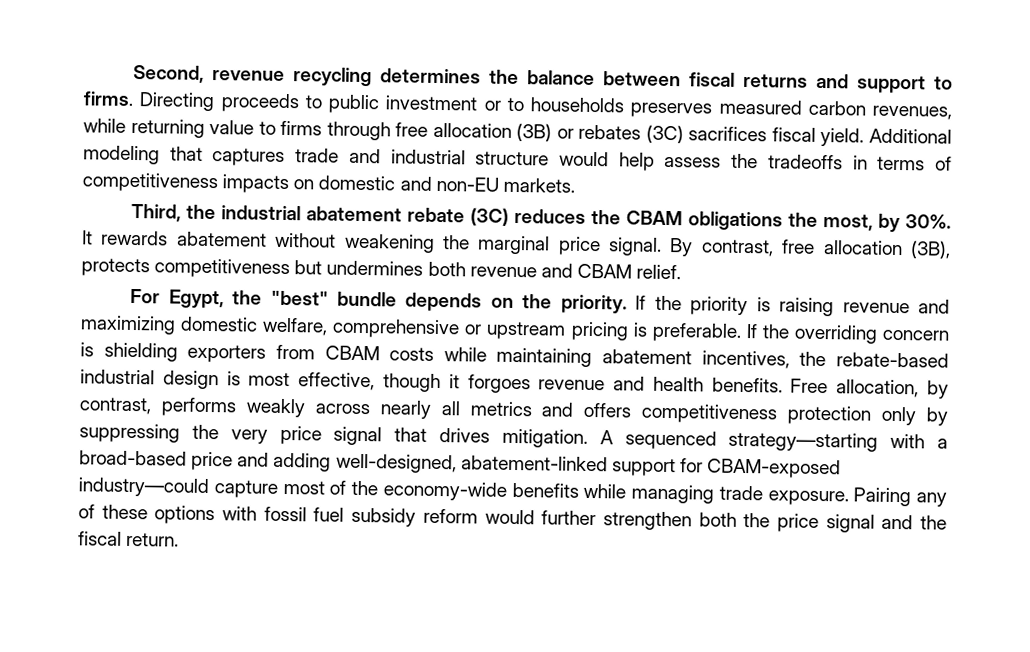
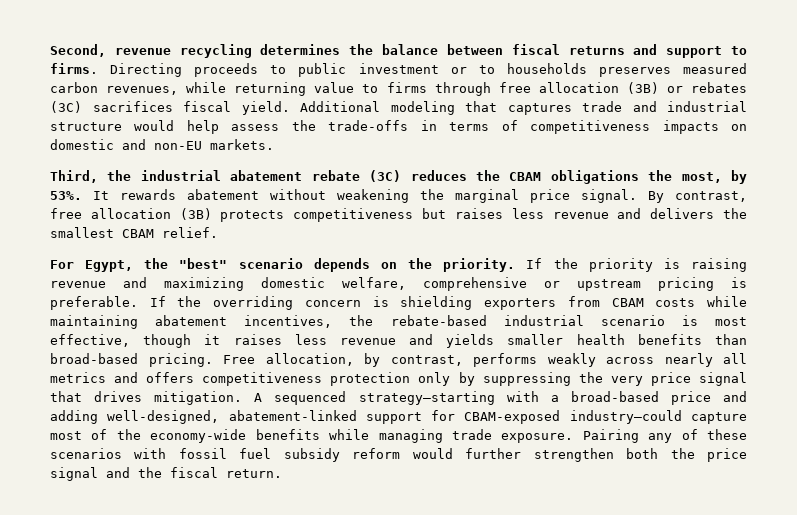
[767,154,843,170] tradeoffs -> [328,120,409,131] trade-offs
[905,214,951,229] 30%. -> [50,191,82,200] 53%.
[910,240,951,259] (3B), -> [179,208,212,220] (3B)
[326,260,573,278] undermines both revenue and -> [454,208,748,219] [50,227,114,238] raises less revenue and delivers the smallest
[336,291,397,307] bundle -> [238,258,303,269] scenario
[162,370,219,390] design -> [600,315,665,326] scenario
[467,374,783,394] forgoes revenue and health benefits. -> [233,334,747,348] [50,353,213,367] raises less revenue and yields smaller health benefits than broad-based pricing.
[154,505,216,525] options -> [50,448,122,459] scenarios

